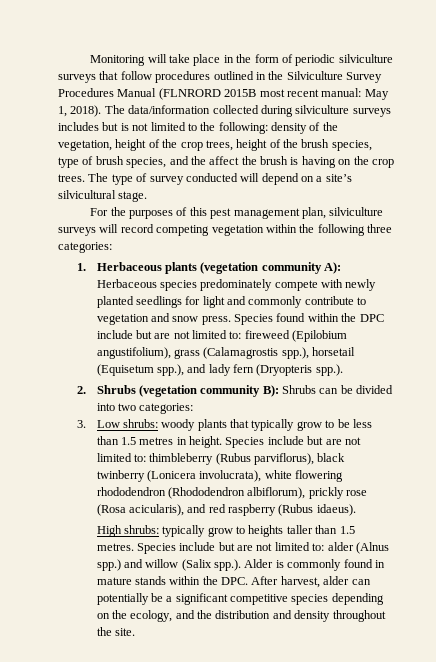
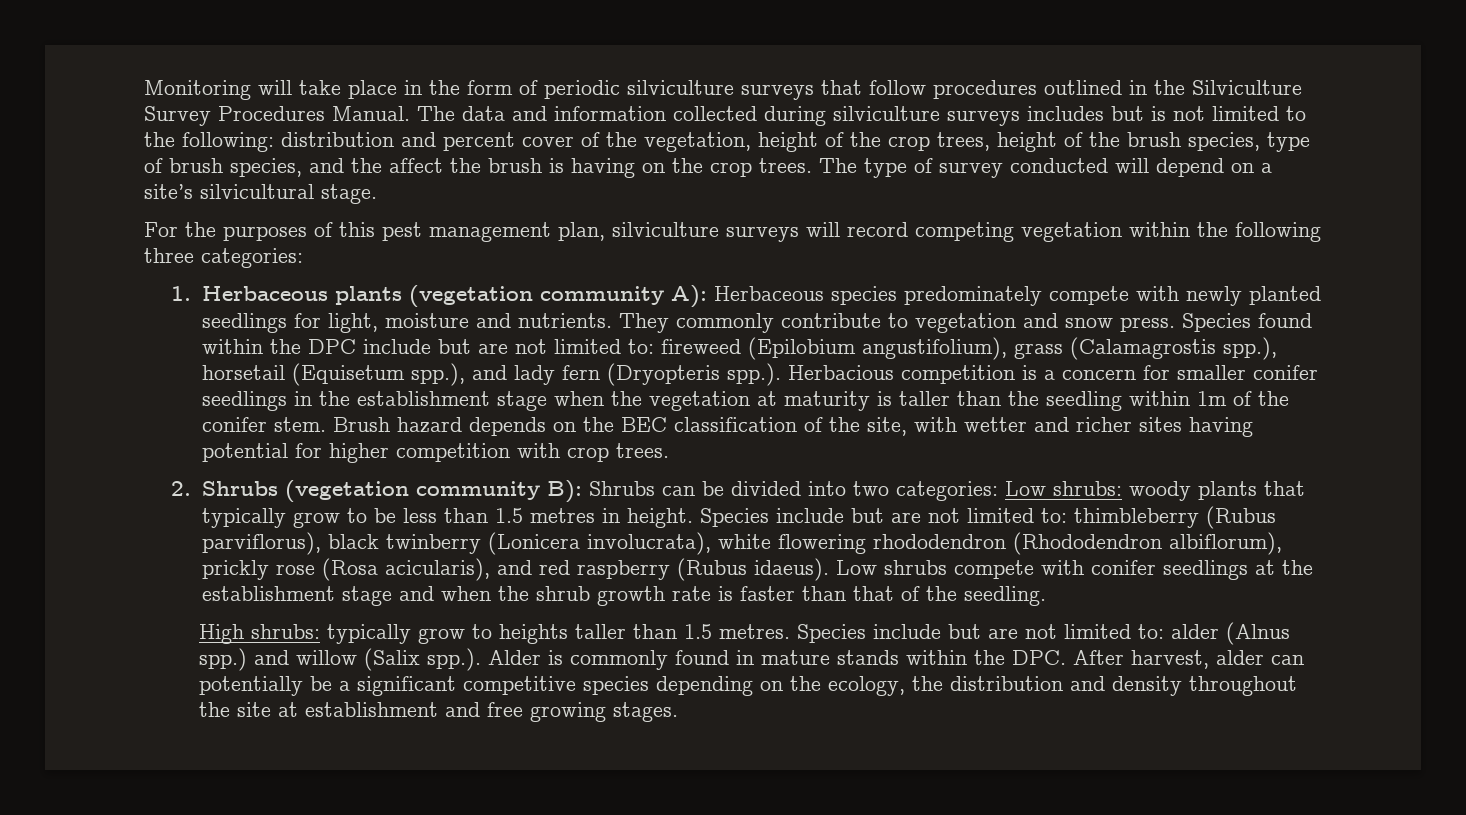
[117,88,389,100] [58,105,211,117] Manual (FLNRORD 2015B most recent manual: May 1, 2018). The data/information -> [332,106,666,121] Manual. The data and information
[271,122,307,134] density -> [281,132,574,151] distribution and percent cover
[202,296,247,308] light and -> [328,313,670,333] light, moisture and nutrients. They
(343, 370) none -> [788,365,1319,384] [202,391,1290,411] [202,417,1254,437] [202,443,670,463] Herbacious competition is a concern for smaller conifer seedlings in the establishment stage when the vegetation at maturity is taller than the seedling within 1m of the conifer stem. Brush hazard depends on the BEC classification of the site, with wetter and richer sites having potential for higher competition with crop trees.
[77,420,87,428] // 3. -> (999, 491) none
(356, 510) none -> [836,560,1314,580] [202,586,1047,606] Low shrubs compete with conifer seedlings at the establishment stage and when the shrub growth rate is faster than that of the seedling.
[175,610,195,619] and -> (905, 686) none
[114,628,135,636] site. -> [236,702,678,722] site at establishment and free growing stages.

